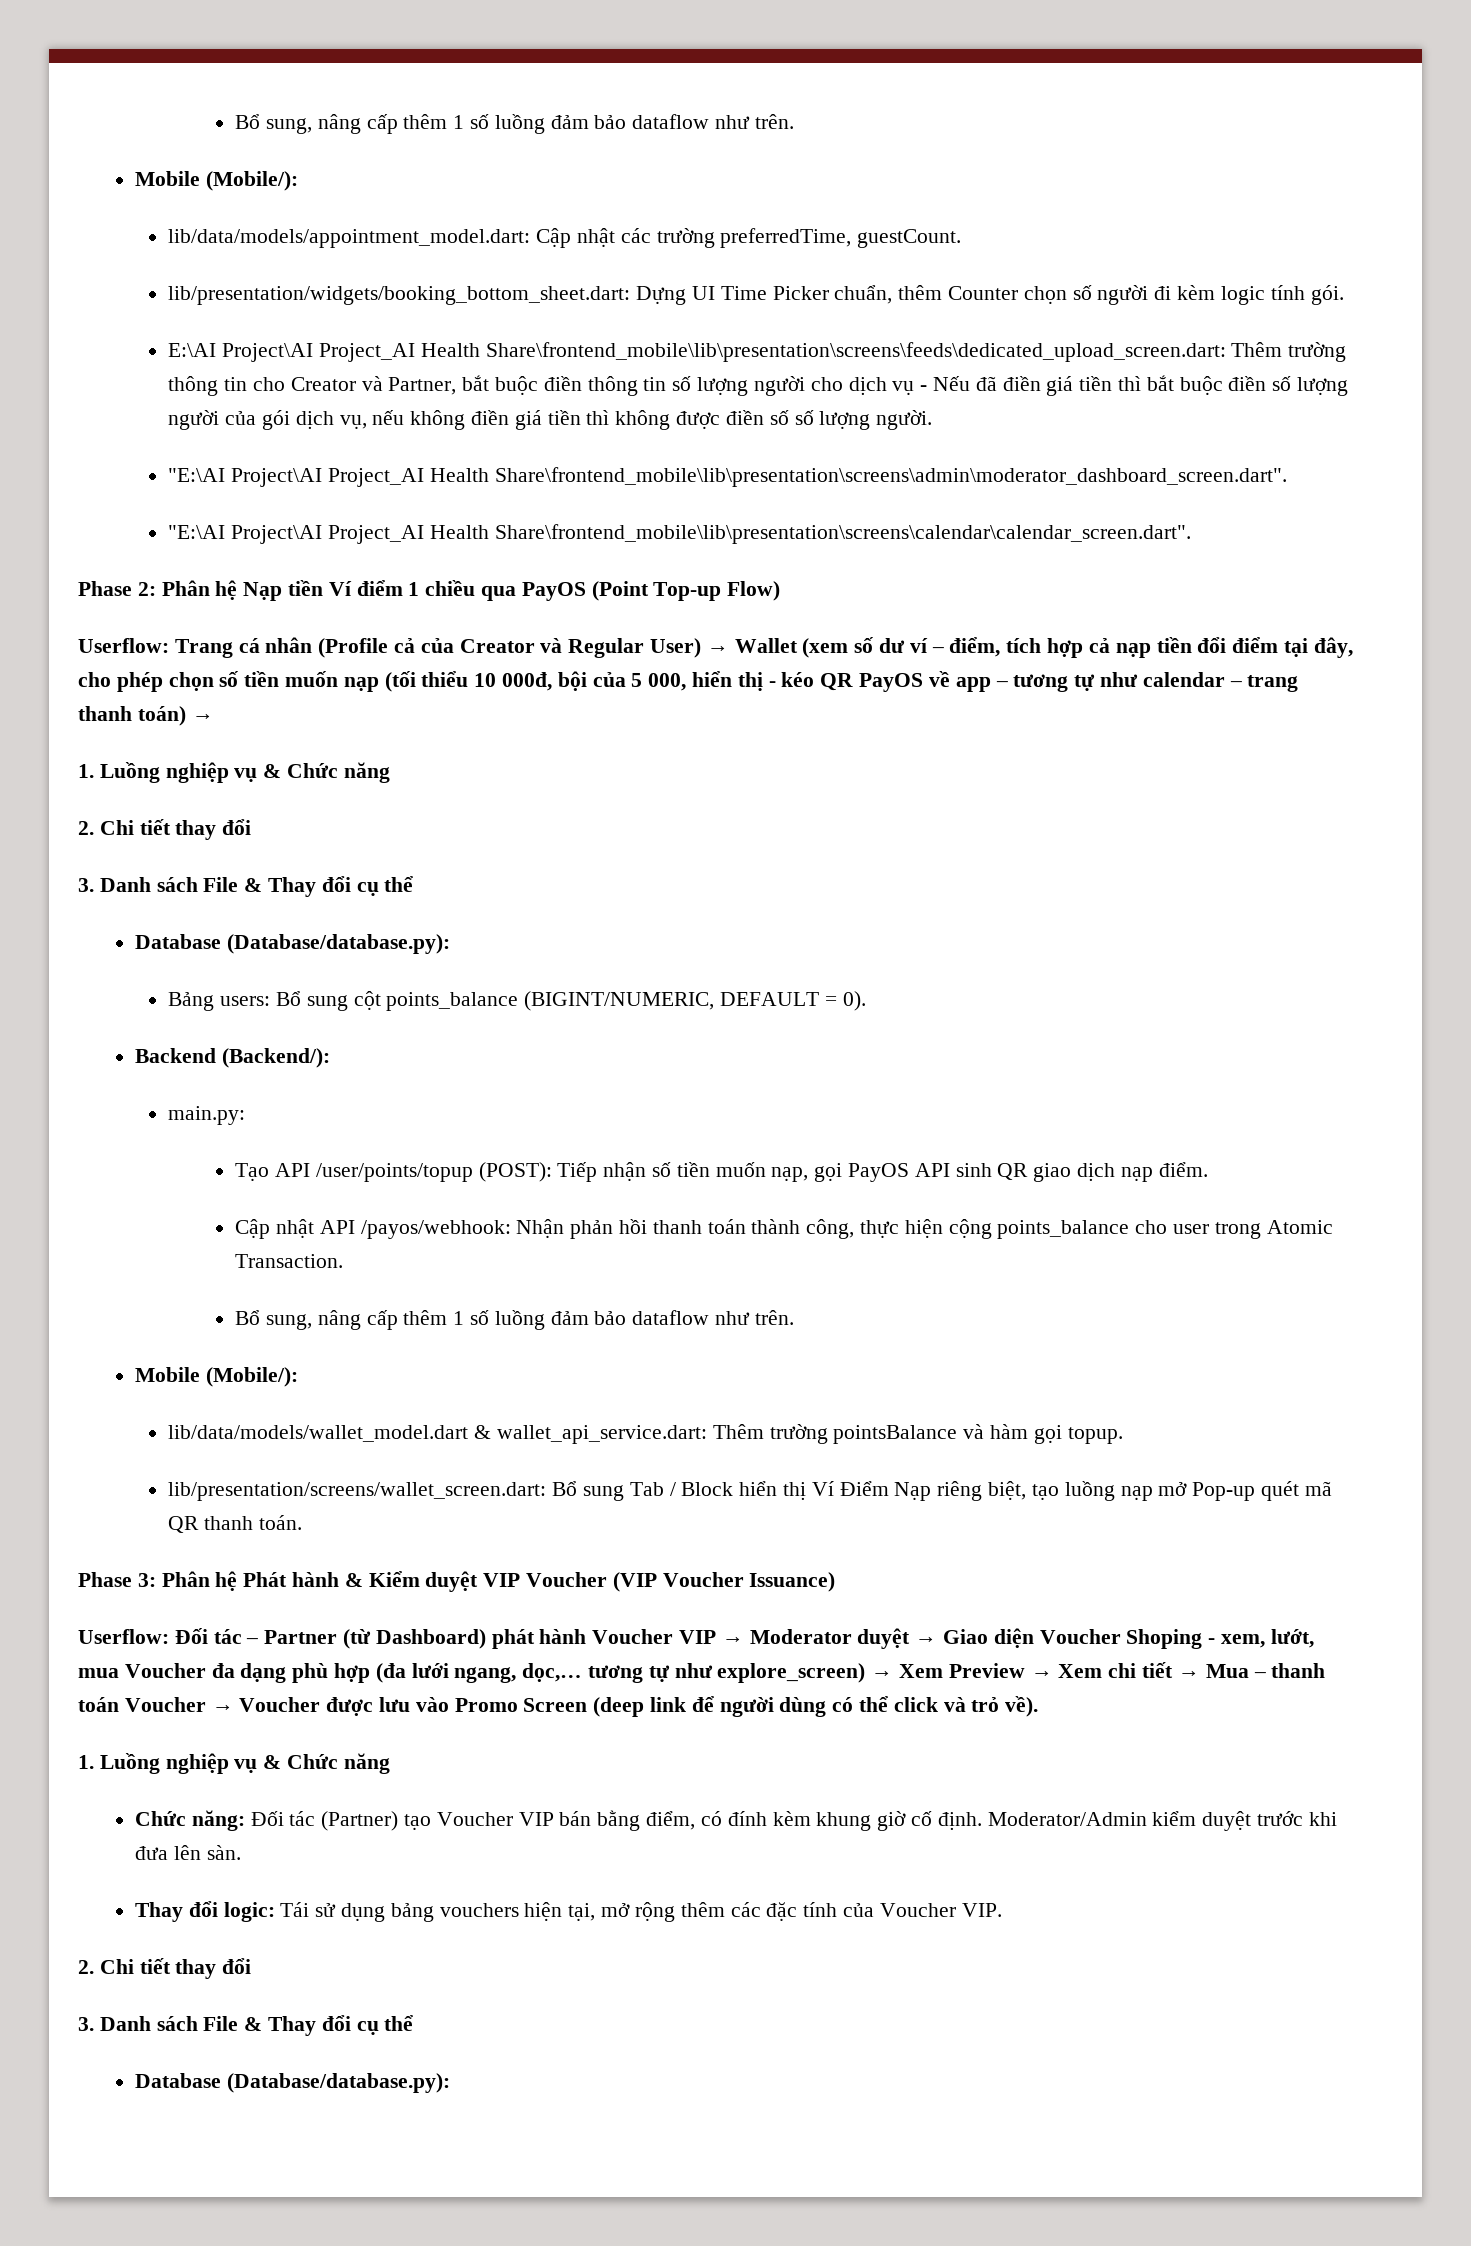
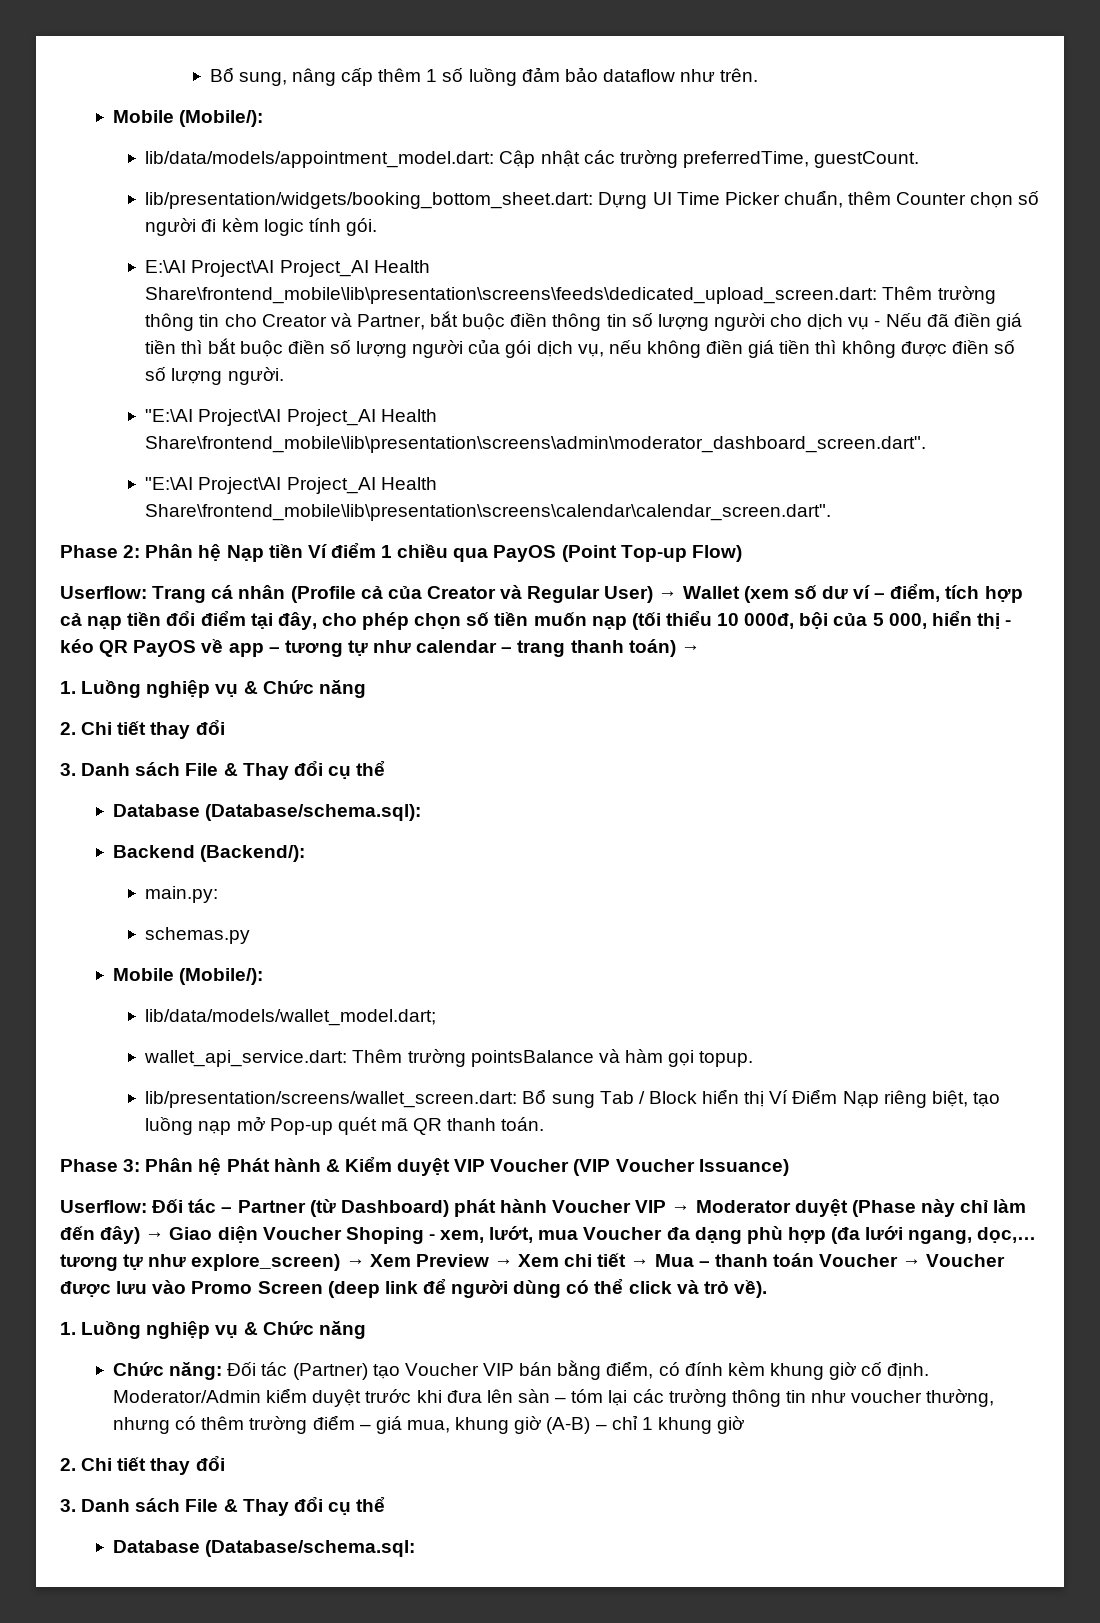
[226,934,450,954] [168,991,866,1011] [135,1048,330,1068] [168,1106,246,1125] [235,1162,1208,1182] [235,1219,1333,1239] [235,1254,344,1268] [235,1310,794,1330] [135,1367,298,1387] [168,1425,492,1442] (Database/database.py): // Bảng users: Bổ sung cột points_balance (BIGINT/NUMERIC, DEFAULT = 0). // Backend (Backend/): // main.py: // Tạo API /user/points/topup (POST): Tiếp nhận số tiền muốn nạp, gọi PayOS API sinh QR giao dịch nạp điểm. // Cập nhật API /payos/webhook: Nhận phản hồi thanh toán thành công, thực hiện cộng points_balance cho user trong Atomic Transaction. // Bổ sung, nâng cấp thêm 1 số luồng đảm bảo dataflow như trên. // Mobile (Mobile/): // lib/data/models/wallet_model.dart & -> [205,804,422,821] [113,845,306,862] [145,886,219,903] [145,927,251,944] [113,968,264,985] [145,1009,437,1026] (Database/schema.sql): // Backend (Backend/): // main.py: // schemas.py // Mobile (Mobile/): // lib/data/models/wallet_model.dart; //
(911, 1638) none -> [851,1199,1027,1217] [60,1226,141,1244] (Phase này chỉ làm đến đây)
[206,1845,241,1860] [135,1901,1002,1922] sàn. // Thay đổi logic: Tái sử dụng bảng vouchers hiện tại, mở rộng thêm các đặc tính của Voucher VIP. -> [517,1389,995,1407] [113,1415,745,1434] sàn – tóm lại các trường thông tin như voucher thường, nhưng có thêm trường điểm – giá mua, khung giờ (A-B) – chỉ 1 khung giờ
[226,2073,450,2093] (Database/database.py): -> [205,1540,416,1557] (Database/schema.sql:

